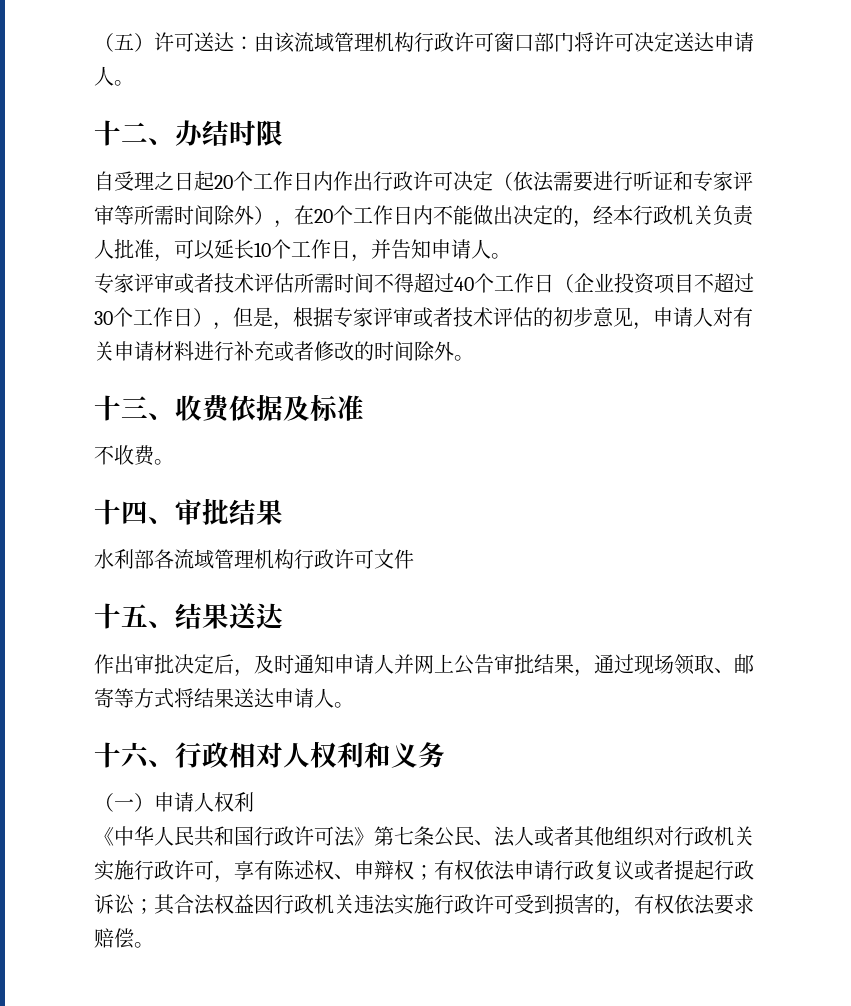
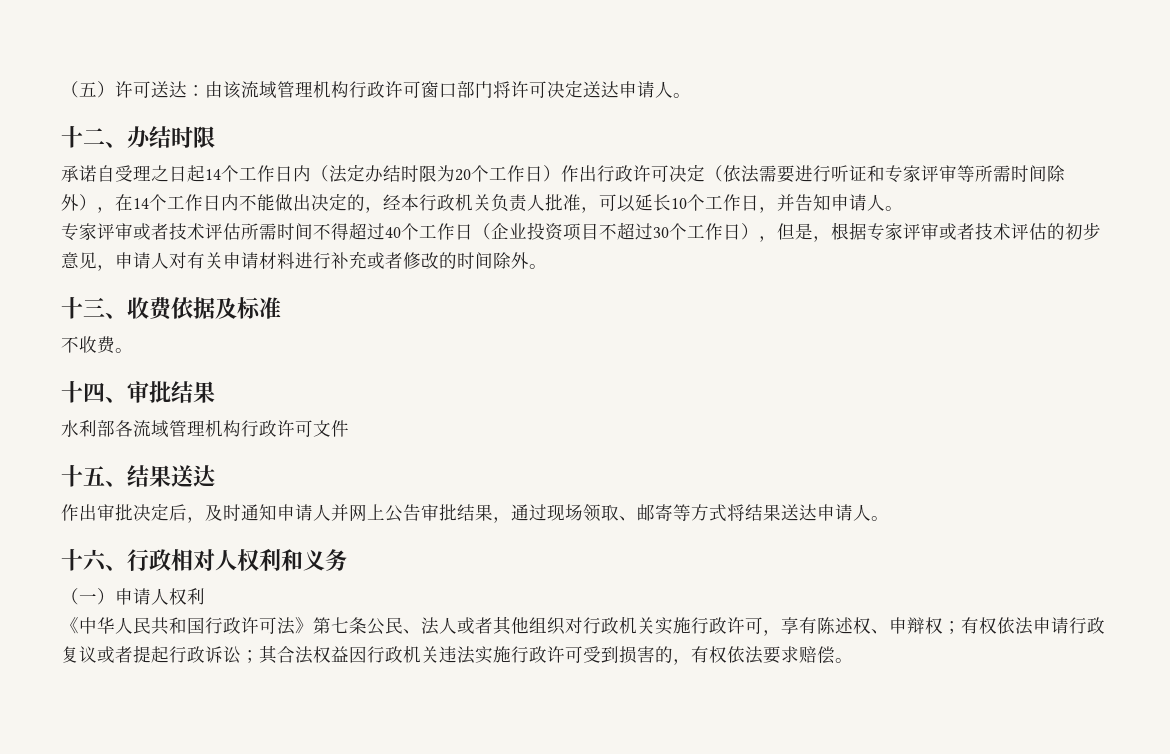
(283, 133) none -> [61,165,97,182] 承诺
[214,171,333,191] 20个工作日内 -> [205,164,561,183] 14个工作日内（法定办结时限为20个工作日）
[314,209,333,223] 20 -> [133,198,149,209] 14

